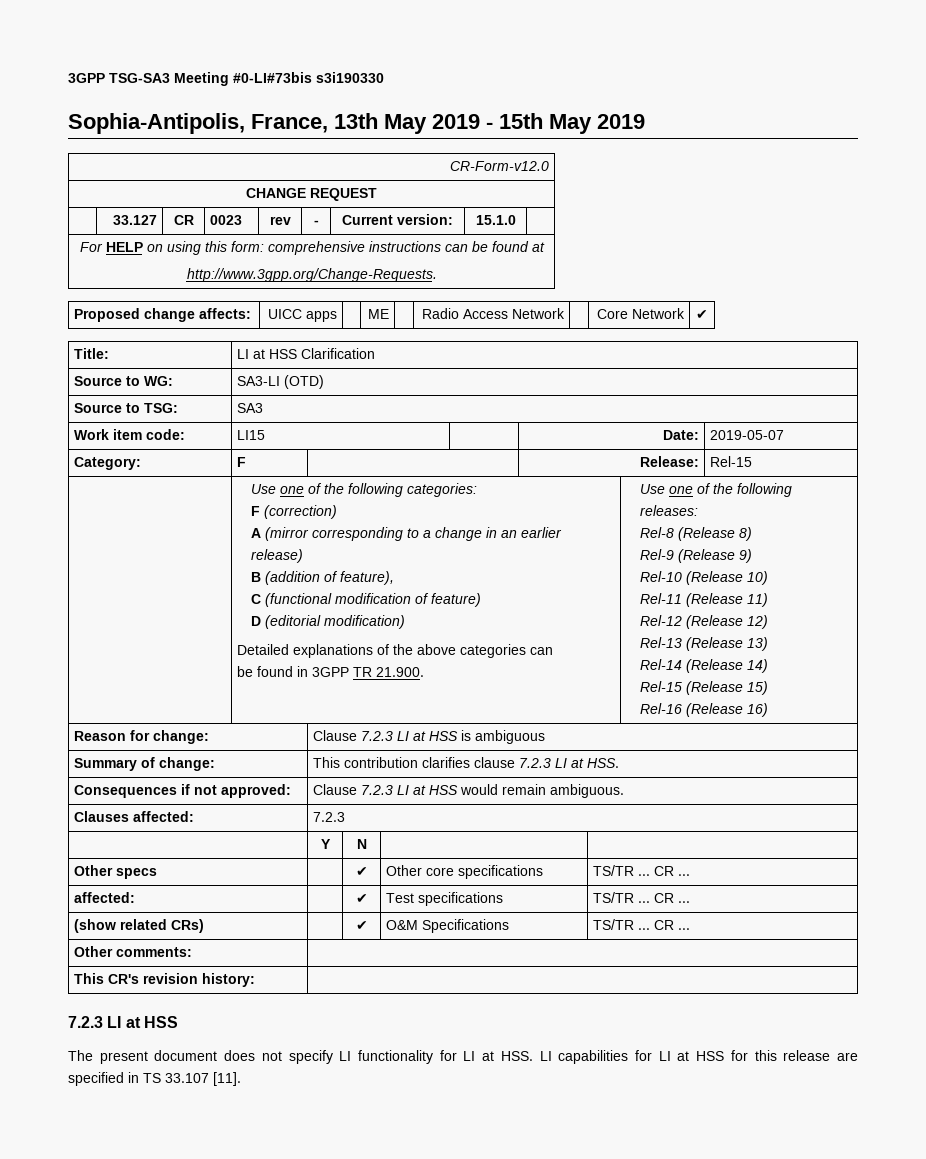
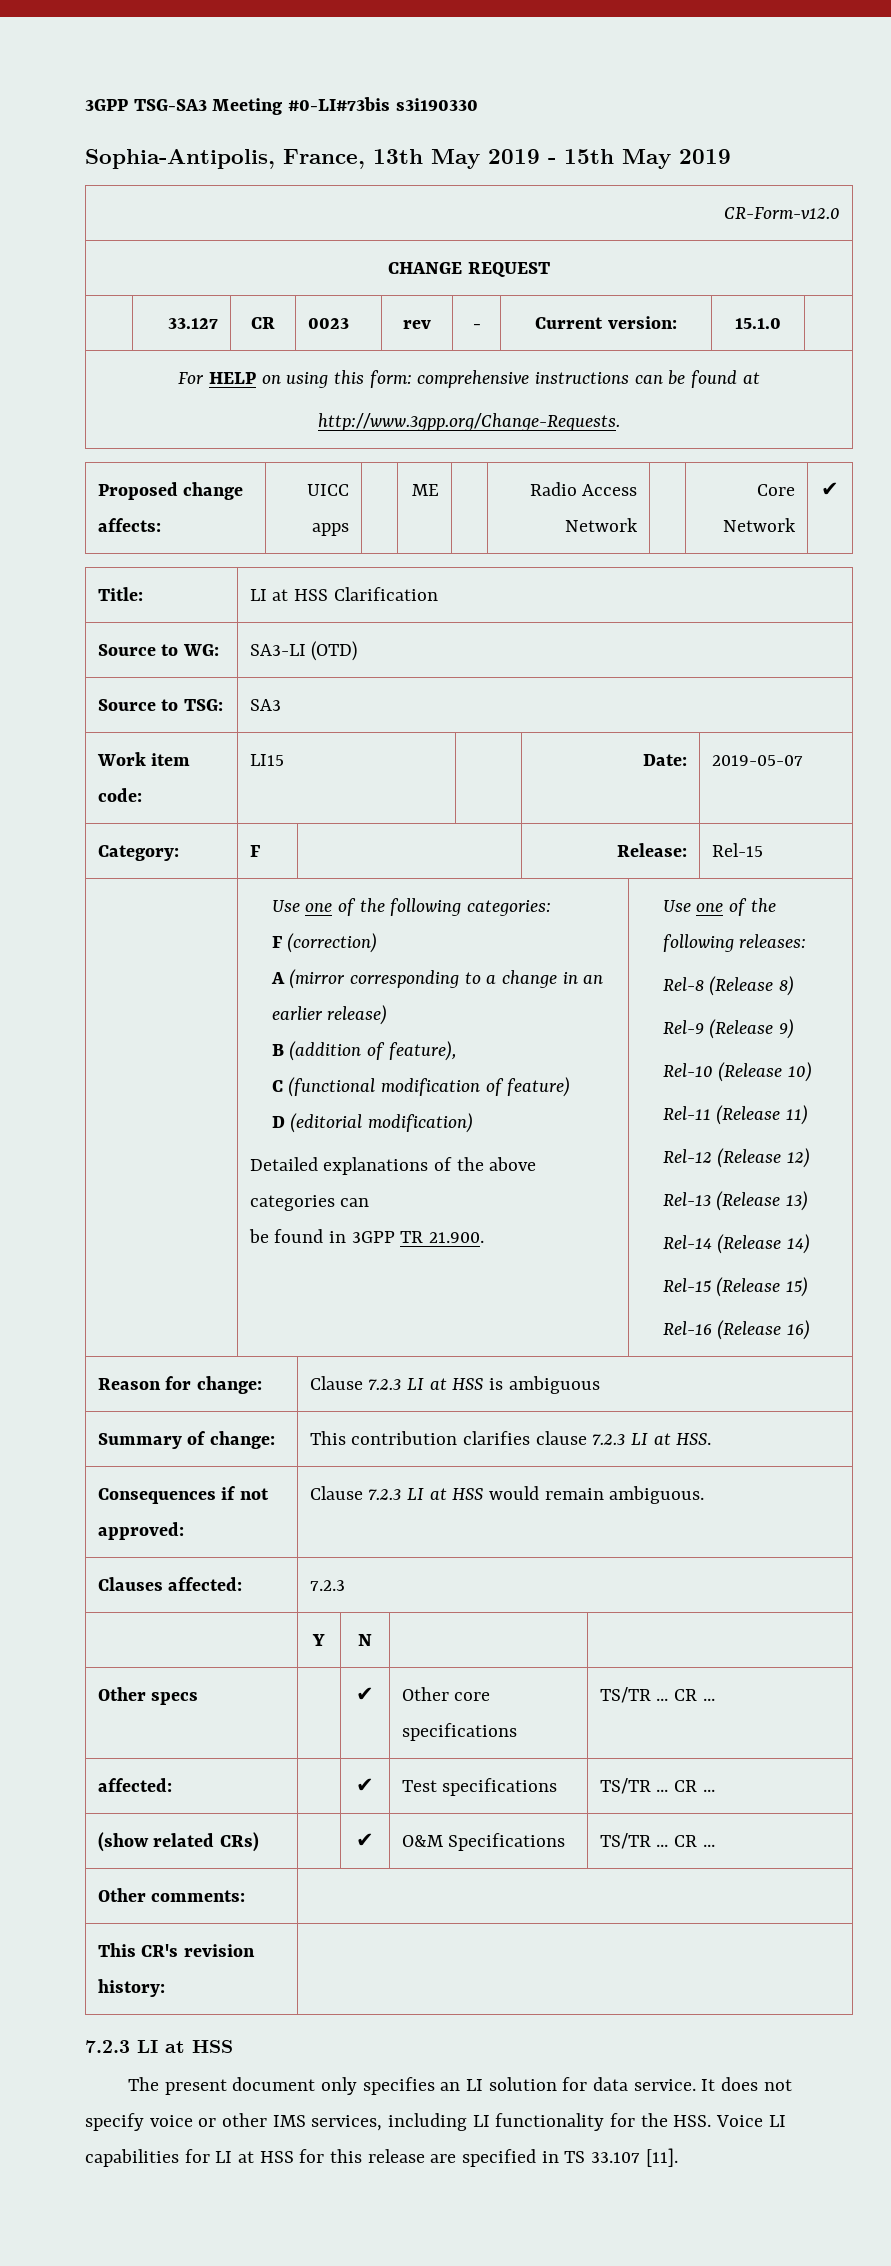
[224,1050,533,1064] does not specify LI functionality for LI at HSS. -> [321,2077,792,2095] [85,2113,764,2131] only specifies an LI solution for data service. It does not specify voice or other IMS services, including LI functionality for the HSS. Voice

